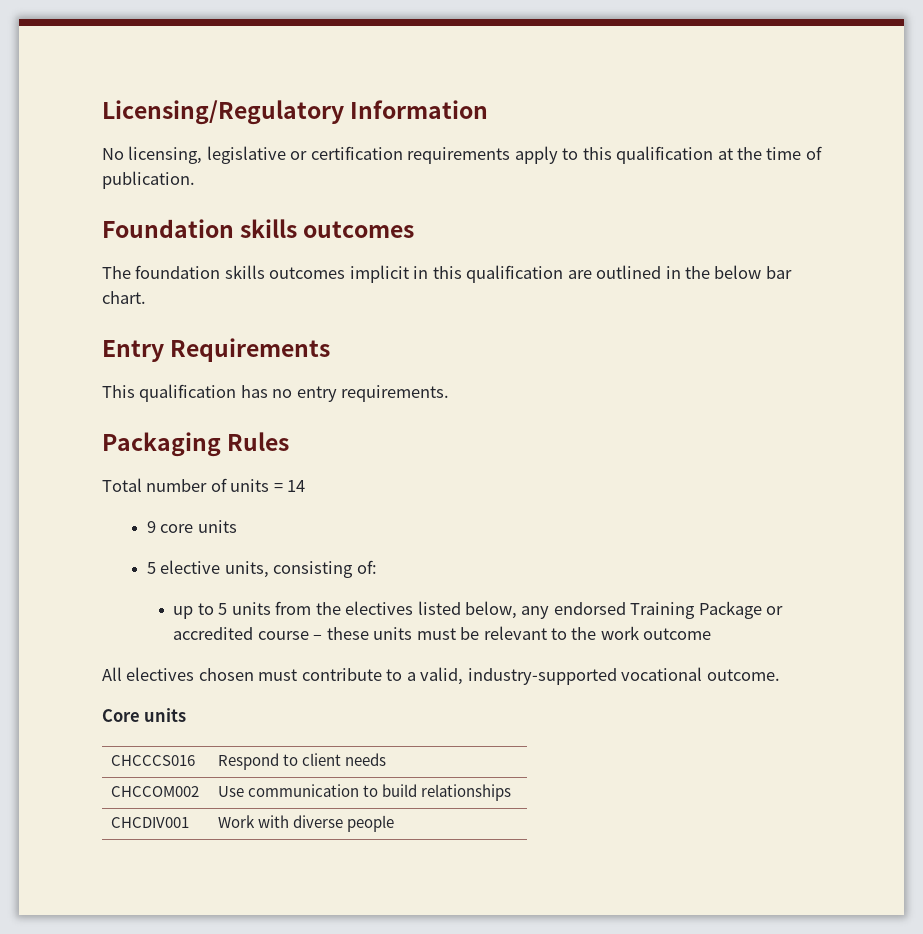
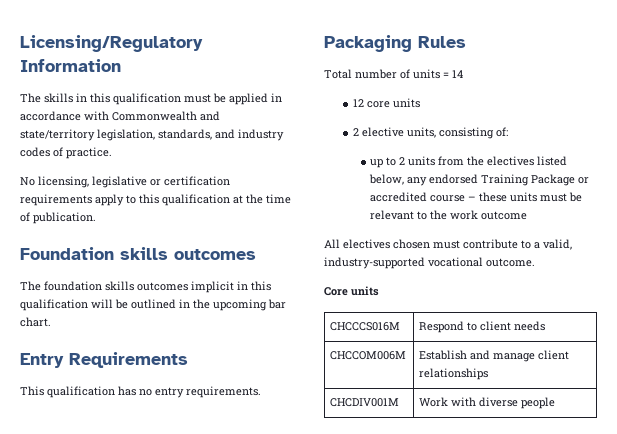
(489, 109) none -> [20,93,282,105] [20,111,220,121] [20,129,284,141] [20,147,112,159] // The skills in this qualification must be applied in accordance with Commonwealth and state/territory legislation, standards, and industry codes of practice.
[567,270,592,279] are -> [91,299,128,309] will be
[714,265,762,279] below -> [213,299,267,311] upcoming
[146,521,156,533] 9 -> [353,99,365,107] 12
[146,562,156,574] 5 -> [353,128,360,136] 2
[218,603,228,615] 5 -> [399,157,406,165] 2
[111,755,196,766] CHCCCS016 -> [330,322,401,331] CHCCCS016M
[111,786,200,797] [218,784,418,797] CHCCOM002 | Use communication to build -> [330,351,407,360] [419,350,570,362] CHCCOM006M | Establish and manage client
[111,817,190,828] CHCDIV001 -> [330,398,400,407] CHCDIV001M

